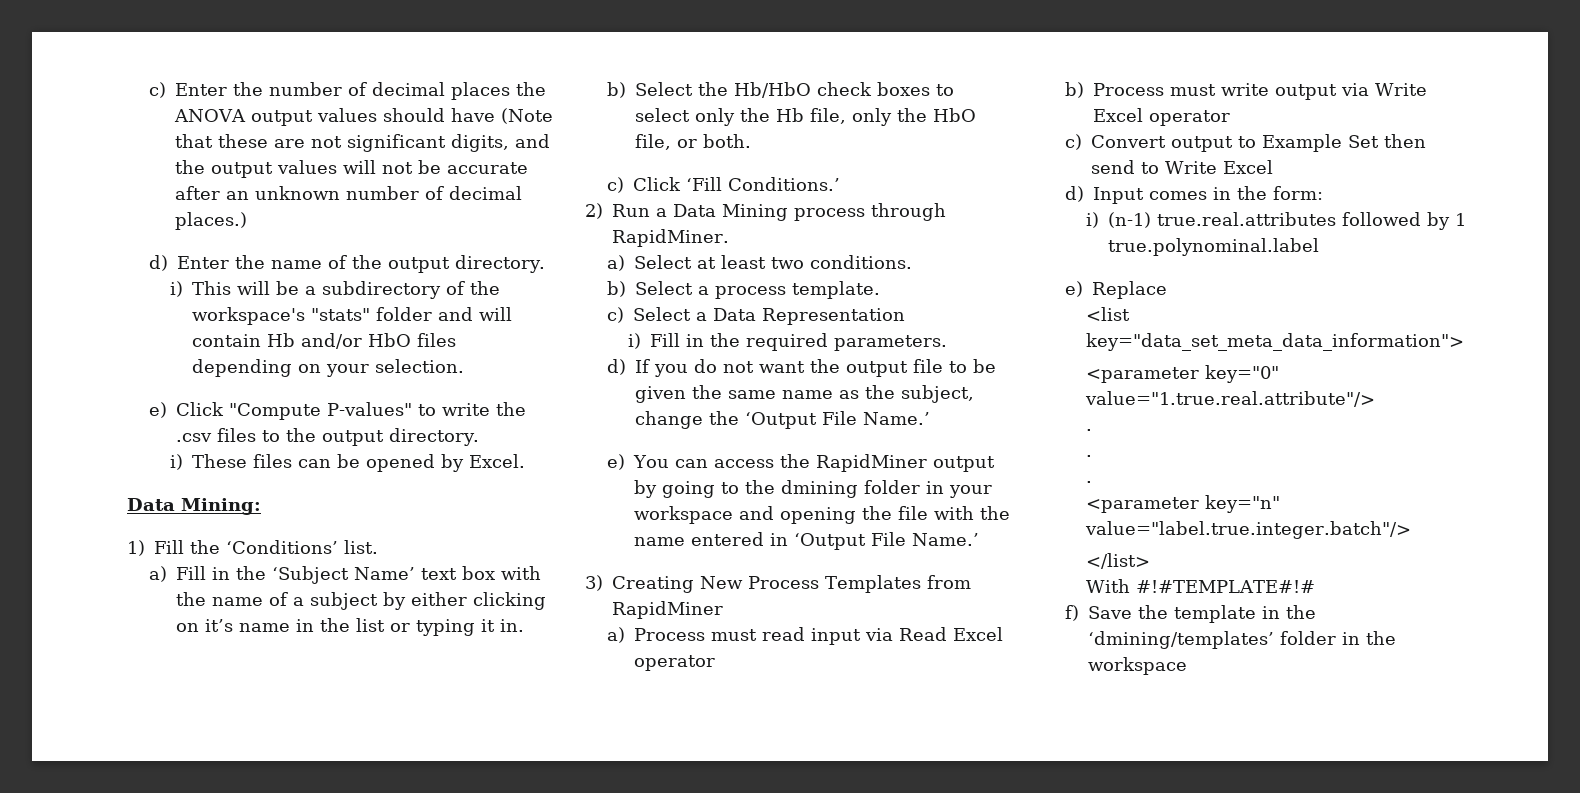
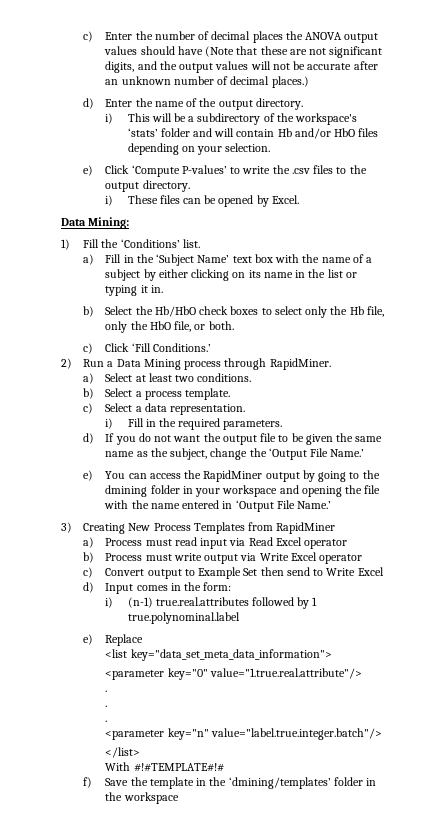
[311,308,371,321] "stats" -> [127,128,158,137] ‘stats’
[228,402,412,420] "Compute P-values" -> [131,165,227,177] ‘Compute P-values’
[204,619,233,632] it’s -> [248,270,261,278] its
[712,308,905,325] Data Representation -> [144,403,246,415] data representation.

